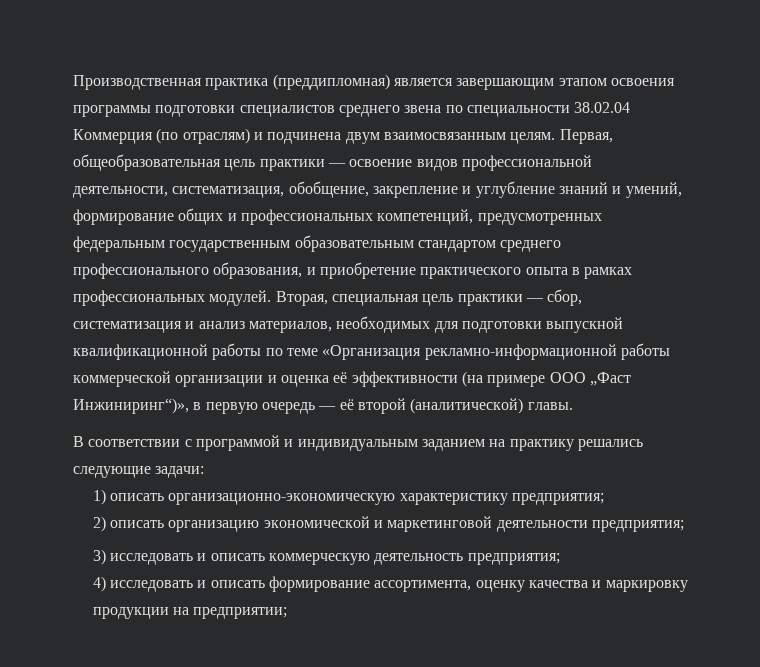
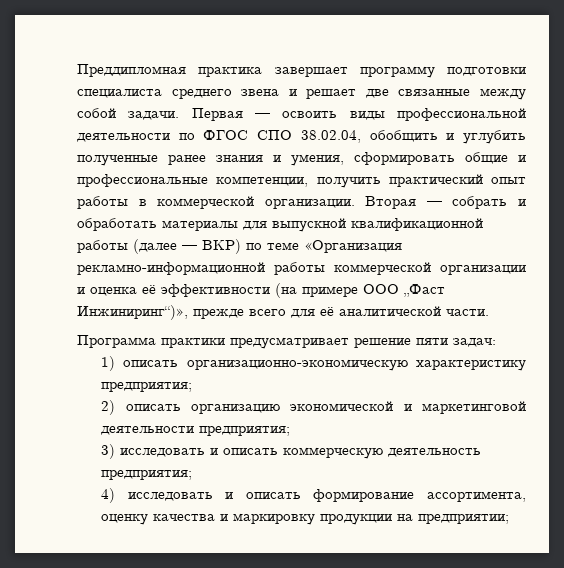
[73,74,675,90] [73,102,631,117] [73,128,613,144] [73,154,592,171] [73,181,682,198] [73,208,602,225] [73,235,562,252] [73,262,633,279] [73,289,583,306] [73,316,624,333] [73,343,262,360] Производственная практика (преддипломная) является завершающим этапом освоения программы подготовки специалистов среднего звена по специальности 38.02.04 Коммерция (по отраслям) и подчинена двум взаимосвязанным целям. Первая, общеобразовательная цель практики — освоение видов профессиональной деятельности, систематизация, обобщение, закрепление и углубление знаний и умений, формирование общих и профессиональных компетенций, предусмотренных федеральным государственным образовательным стандартом среднего профессионального образования, и приобретение практического опыта в рамках профессиональных модулей. Вторая, специальная цель практики — сбор, систематизация и анализ материалов, необходимых для подготовки выпускной квалификационной работы -> [77,64,526,78] [77,88,526,100] [77,108,526,121] [77,130,526,144] [77,152,526,166] [77,174,526,188] [77,196,526,209] [77,218,483,232] [77,239,241,254] Преддипломная практика завершает программу подготовки специалиста среднего звена и решает две связанные между собой задачи. Первая — освоить виды профессиональной деятельности по ФГОС СПО 38.02.04, обобщить и углубить полученные ранее знания и умения, сформировать общие и профессиональные компетенции, получить практический опыт работы в коммерческой организации. Вторая — собрать и обработать материалы для выпускной квалификационной работы (далее — ВКР)
[193,398,573,414] [73,435,643,451] [73,466,205,478] в первую очередь — её второй (аналитической) главы. // В соответствии с программой и индивидуальным заданием на практику решались следующие задачи: -> [193,306,489,319] [77,335,496,349] прежде всего для её аналитической части. // Программа практики предусматривает решение пяти задач:

